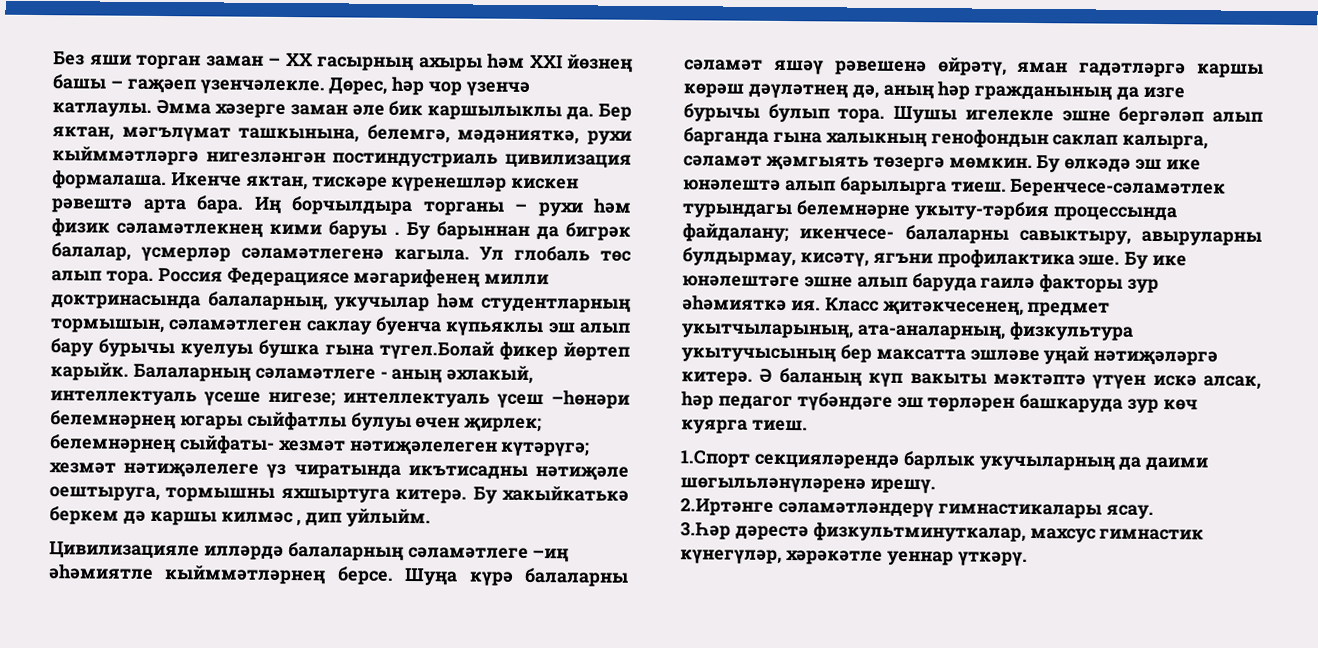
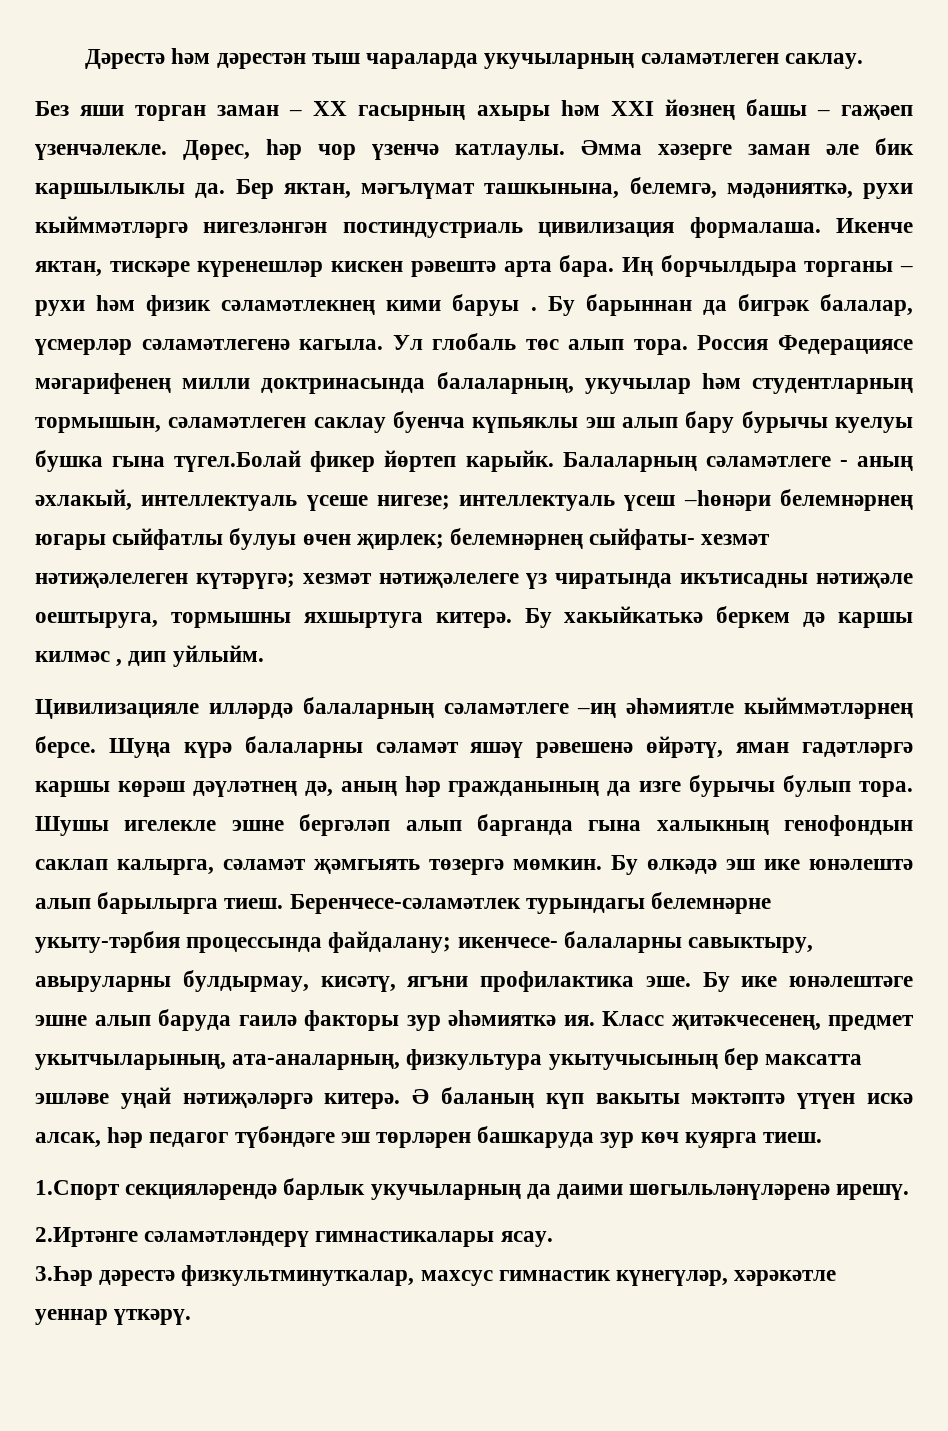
(53, 58) none -> [85,48,863,69] Дәрестә һәм дәрестән тыш чараларда укучыларның сәламәтлеген саклау. //

